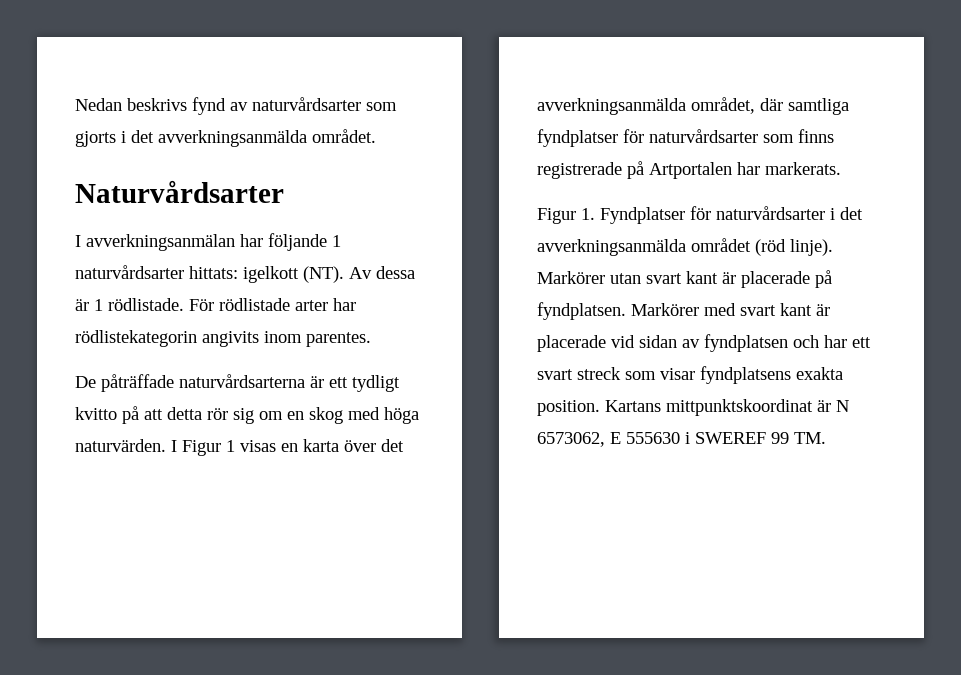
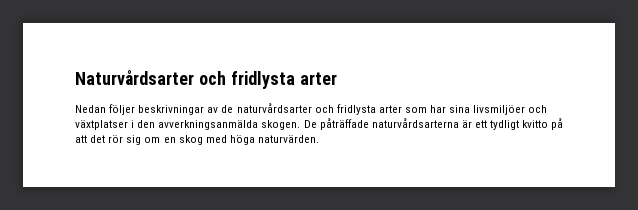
[75,97,397,115] [75,129,376,147] [75,180,284,203] [75,233,341,251] [75,265,415,283] [75,298,356,311] [75,330,371,347] Nedan beskrivs fynd av naturvårdsarter som gjorts i det avverkningsanmälda området. // Naturvårdsarter // I avverkningsanmälan har följande 1 naturvårdsarter hittats: igelkott (NT). Av dessa är 1 rödlistade. För rödlistade arter har rödlistekategorin angivits inom parentes. // -> [75,70,337,89] [75,103,548,115] [75,120,301,130] Naturvårdsarter och fridlysta arter // Nedan följer beskrivningar av de naturvårdsarter och fridlysta arter som har sina livsmiljöer och växtplatser i den avverkningsanmälda skogen.
[167,407,202,420] detta -> [90,135,106,143] det
[171,439,404,456] [537,97,849,115] [537,129,834,147] [537,161,841,179] [537,206,863,224] [537,238,833,256] [537,270,832,288] [537,302,830,320] [537,334,871,352] [537,366,843,384] [537,399,849,416] [537,432,826,447] I Figur 1 visas en karta över det avverkningsanmälda området, där samtliga fyndplatser för naturvårdsarter som finns registrerade på Artportalen har markerats. // Figur 1. Fyndplatser för naturvårdsarter i det avverkningsanmälda området (röd linje). Markörer utan svart kant är placerade på fyndplatsen. Markörer med svart kant är placerade vid sidan av fyndplatsen och har ett svart streck som visar fyndplatsens exakta position. Kartans mittpunktskoordinat är N 6573062, E 555630 i SWEREF 99 TM. -> (319, 139) none

